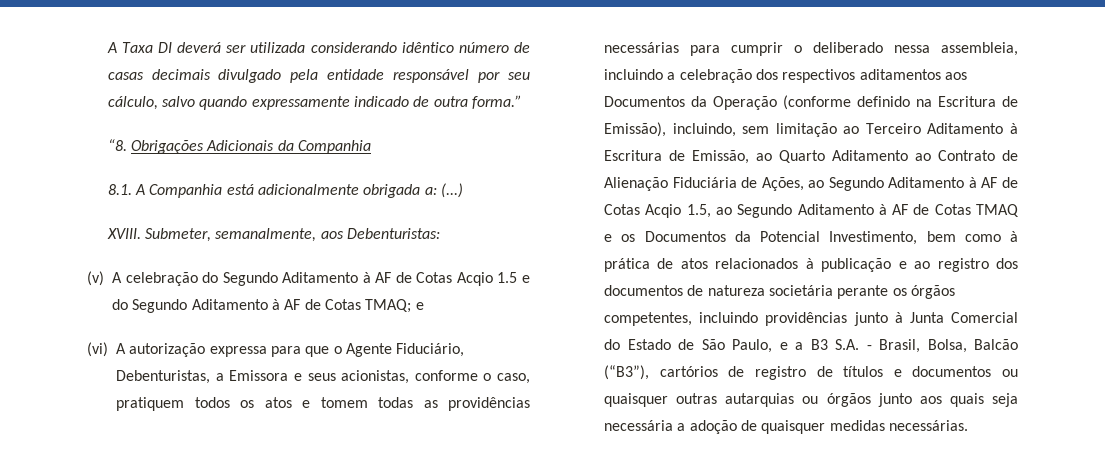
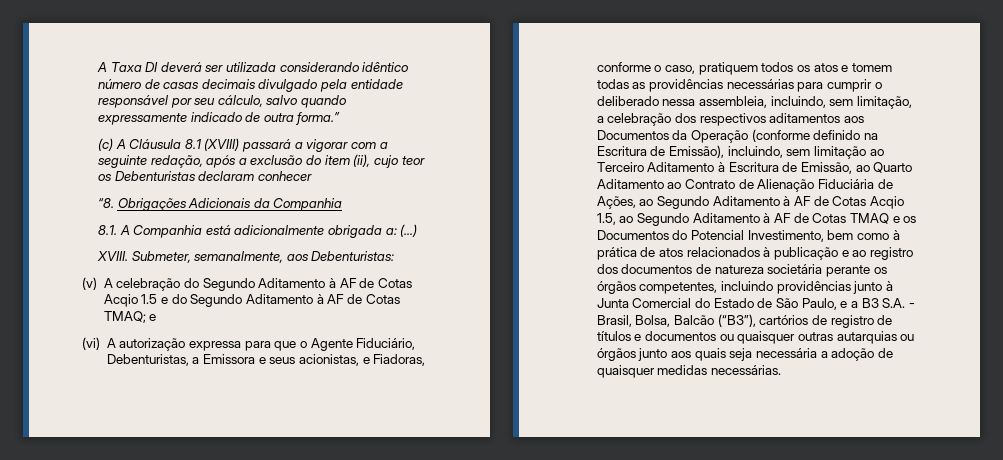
(522, 102) none -> [97,138,388,152] [97,154,425,168] [97,171,312,181] // (c) A Cláusula 8.1 (XVIII) passará a vigorar com a seguinte redação, após a exclusão do item (ii), cujo teor os Debenturistas declaram conhecer
(410, 377) none -> [362,354,426,366] e Fiadoras,
[604,69,663,80] incluindo -> [770,96,912,109] incluindo, sem limitação,
[734,231,751,242] da -> [672,230,688,240] do

